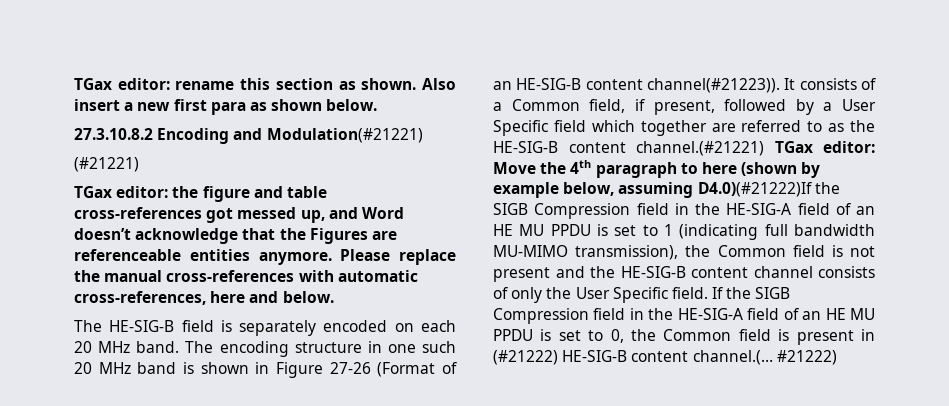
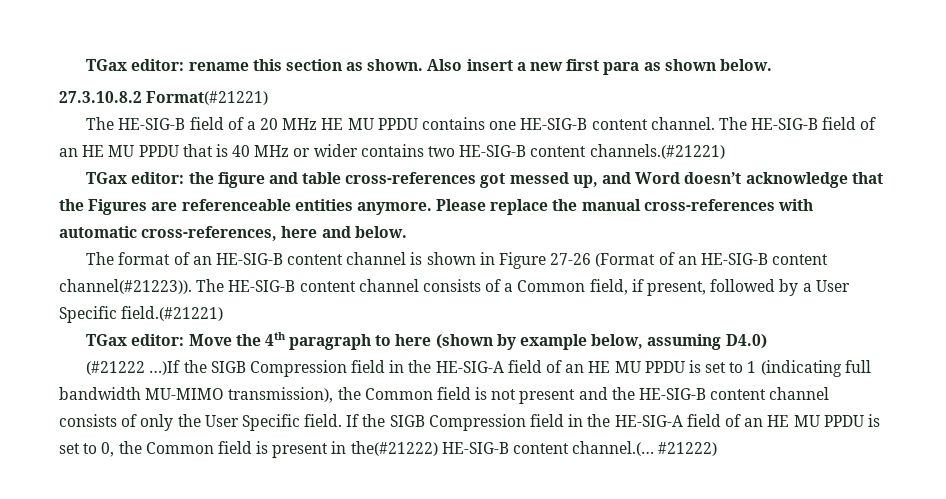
[157,128,423,144] [74,157,139,172] Encoding and Modulation(#21221) // (#21221) -> [146,91,269,105] [86,117,877,130] [59,144,725,159] Format(#21221) // The HE-SIG-B field of a 20 MHz HE MU PPDU contains one HE-SIG-B content channel. The HE-SIG-B field of an HE MU PPDU that is 40 MHz or wider contains two HE-SIG-B content channels.(#21221)
[109,320,456,336] [74,341,456,357] [74,362,177,374] HE-SIG-B field is separately encoded on each 20 MHz band. The encoding structure in one such 20 MHz band -> [118,252,407,265] format of an HE-SIG-B content channel
[784,78,796,90] It -> [196,279,419,292] The HE-SIG-B content channel
[553,120,875,136] [493,141,764,156] field which together are referred to as the HE-SIG-B content channel.(#21221) -> [121,306,224,321] field.(#21221) //
[697,182,812,197] D4.0)(#21222)If -> [725,334,767,349] [86,360,181,375] D4.0) // (#21222 …)If
[493,350,558,365] (#21222) -> [350,441,438,456] the(#21222)

